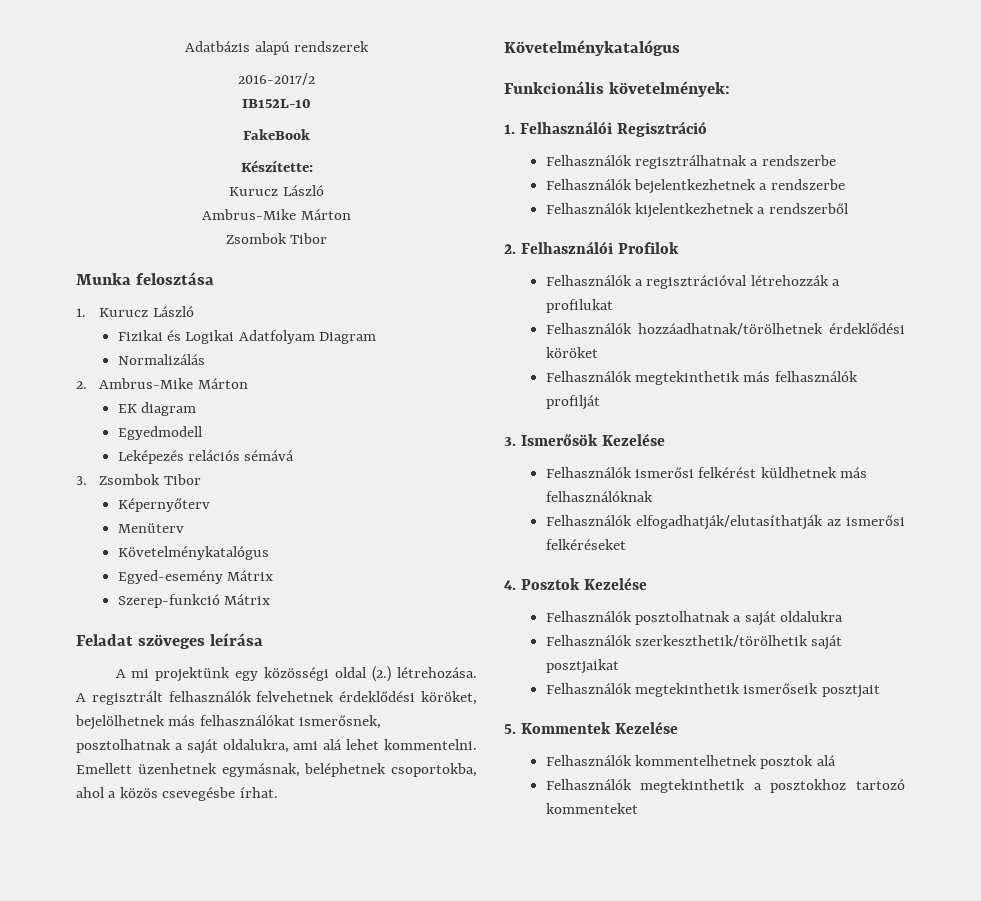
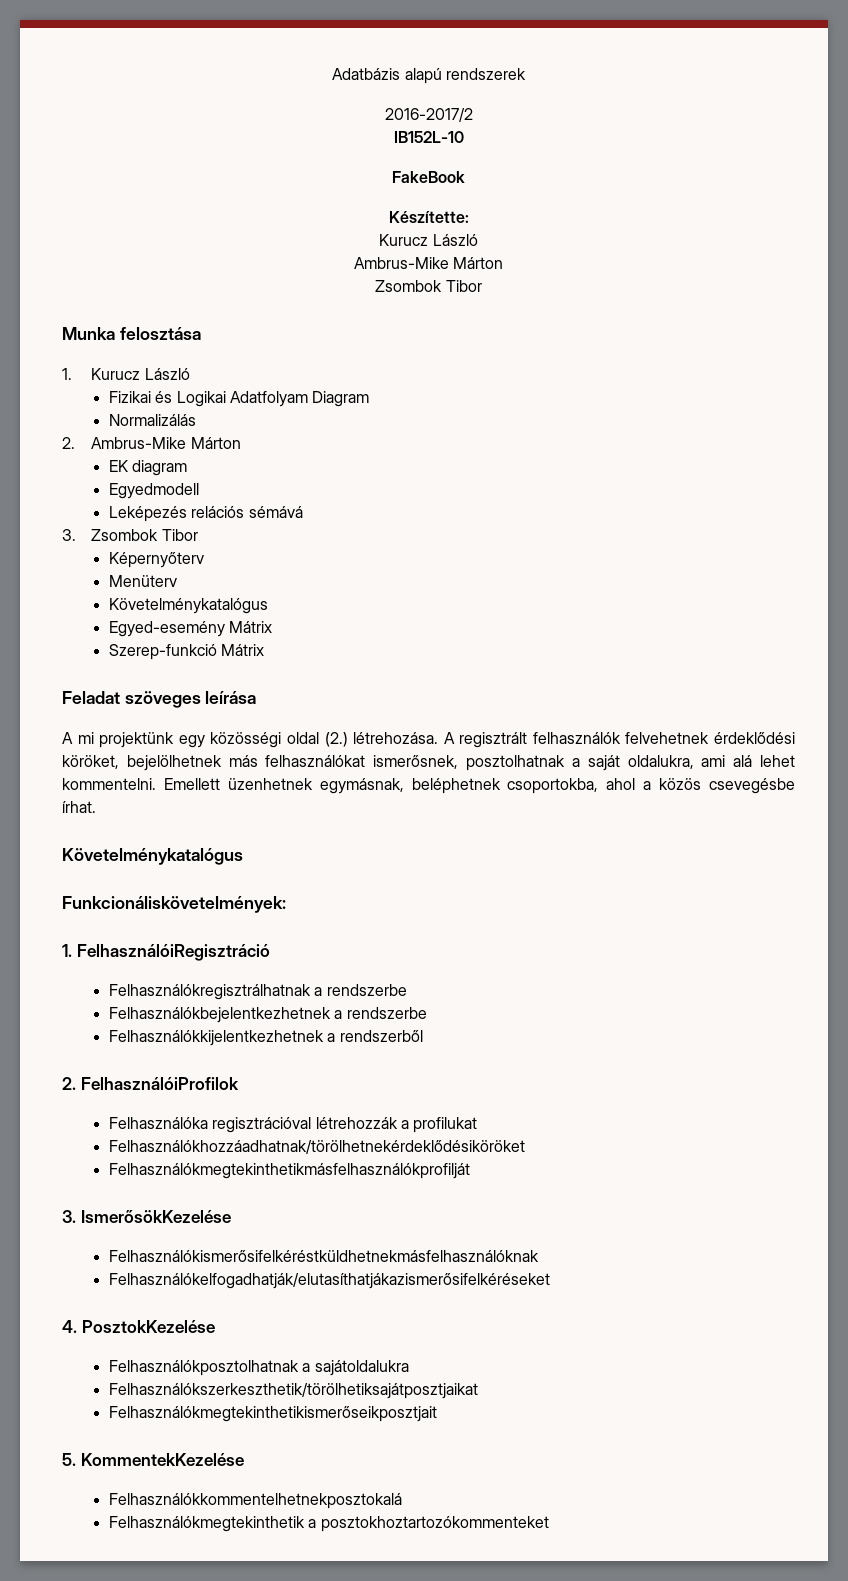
[504,81,731,97] [504,121,707,137] [545,155,836,169] [545,179,845,194] [545,203,754,218] Funkcionális követelmények: // 1. Felhasználói Regisztráció // Felhasználók regisztrálhatnak a rendszerbe // Felhasználók bejelentkezhetnek a rendszerbe // Felhasználók kijelentkezhetnek -> [62,896,286,913] [62,944,270,961] [108,984,407,1000] [108,1007,427,1023] [108,1030,324,1046] Funkcionáliskövetelmények: // 1. FelhasználóiRegisztráció // Felhasználókregisztrálhatnak a rendszerbe // Felhasználókbejelentkezhetnek a rendszerbe // Felhasználókkijelentkezhetnek
[520,241,679,254] [545,275,643,286] Felhasználói Profilok // Felhasználók a -> [80,1077,239,1090] [108,1117,208,1129] FelhasználóiProfilok // Felhasználóka
[545,323,905,335] [545,347,598,358] [545,371,858,385] [545,395,600,410] [504,433,665,446] [545,467,868,478] [545,491,653,502] [545,515,905,530] [545,539,626,550] [504,577,647,590] [545,611,844,626] [545,635,843,650] [545,659,619,674] [545,683,880,698] [504,721,678,734] [545,755,836,769] [545,779,905,793] [545,803,638,814] Felhasználók hozzáadhatnak/törölhetnek érdeklődési köröket // Felhasználók megtekinthetik más felhasználók profilját // 3. Ismerősök Kezelése // Felhasználók ismerősi felkérést küldhetnek más felhasználóknak // Felhasználók elfogadhatják/elutasíthatják az ismerősi felkéréseket // 4. Posztok Kezelése // Felhasználók posztolhatnak a saját oldalukra // Felhasználók szerkeszthetik/törölhetik saját posztjaikat // Felhasználók megtekinthetik ismerőseik posztjait // 5. Kommentek Kezelése // Felhasználók kommentelhetnek posztok alá // Felhasználók megtekinthetik a posztokhoz tartozó kommenteket -> [108,1140,525,1154] [108,1163,470,1179] [62,1210,231,1223] [108,1250,539,1262] [108,1273,550,1289] [62,1320,215,1333] [108,1360,409,1376] [108,1383,478,1399] [108,1406,437,1422] [62,1453,244,1466] [108,1493,402,1509] [108,1516,549,1532] Felhasználókhozzáadhatnak/törölhetnekérdeklődésiköröket // Felhasználókmegtekinthetikmásfelhasználókprofilját // 3. IsmerősökKezelése // Felhasználókismerősifelkéréstküldhetnekmásfelhasználóknak // Felhasználókelfogadhatják/elutasíthatjákazismerősifelkéréseket // 4. PosztokKezelése // Felhasználókposztolhatnak a sajátoldalukra // Felhasználókszerkeszthetik/törölhetiksajátposztjaikat // Felhasználókmegtekinthetikismerőseikposztjait // 5. KommentekKezelése // Felhasználókkommentelhetnekposztokalá // Felhasználókmegtekinthetik a posztokhoztartozókommenteket

